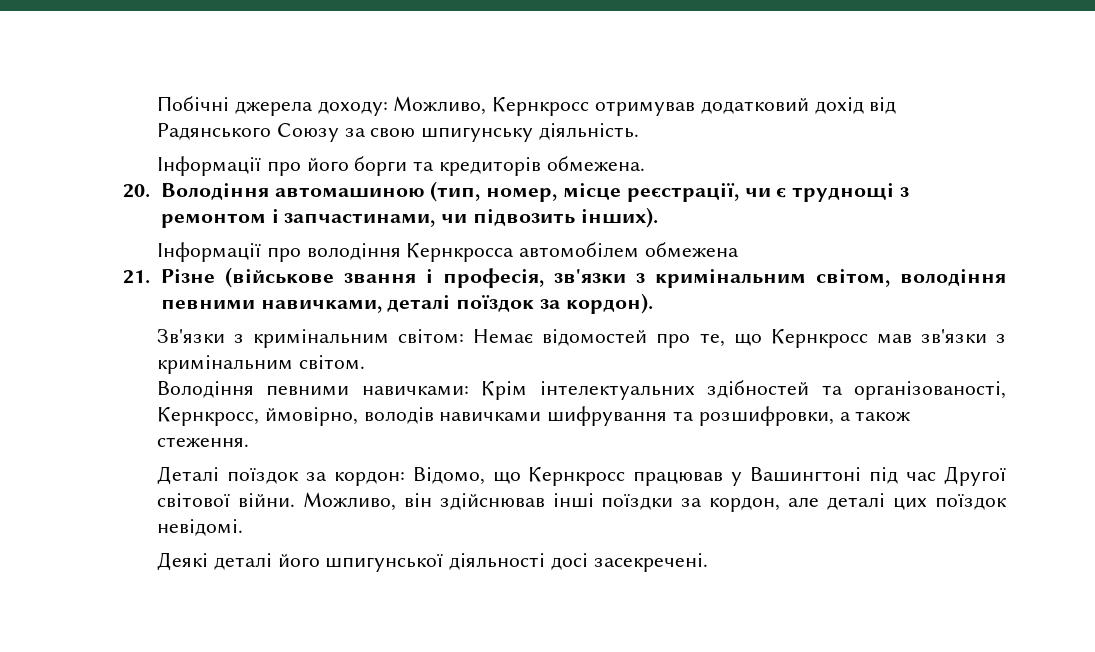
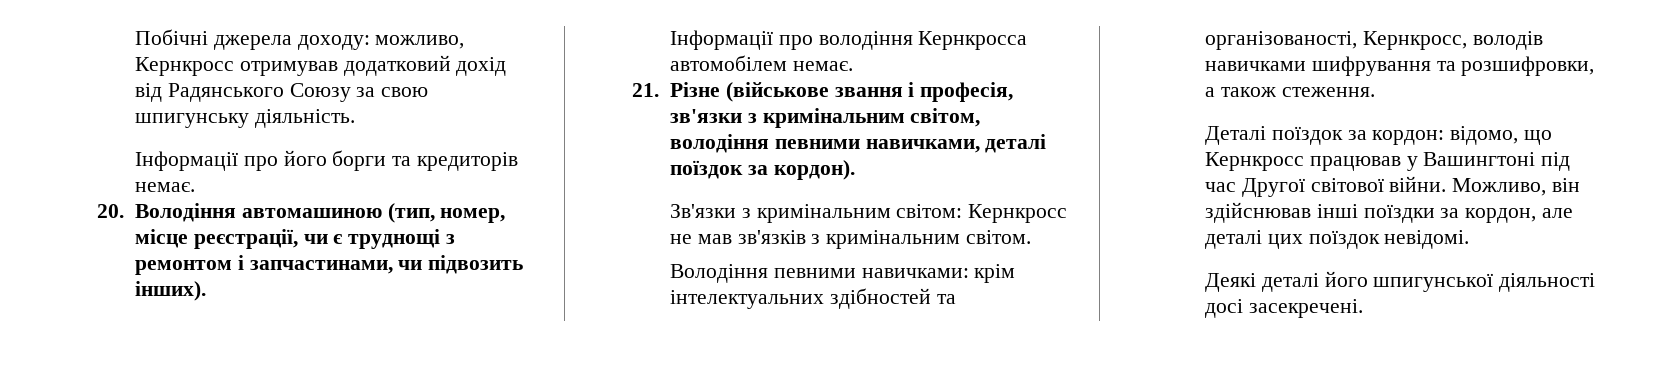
[393,96,487,115] Можливо, -> [375,35,465,49] можливо,
[546,156,645,172] обмежена. -> [135,182,196,192] немає.
[644,242,739,258] обмежена -> [792,61,853,71] немає.
[473,329,987,348] Немає відомостей про те, що Кернкросс мав зв'язки -> [968,204,1068,223] [670,230,806,244] Кернкросс не мав зв'язків
[481,381,528,400] Крім -> [974,264,1016,283] крім
[264,407,358,426] ймовірно, -> (1467, 40) none
[412,467,485,485] Відомо, -> [1450,126,1519,145] відомо,

